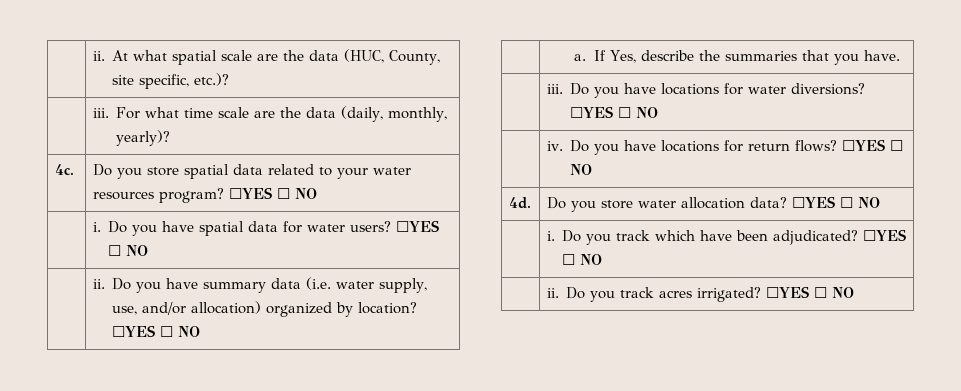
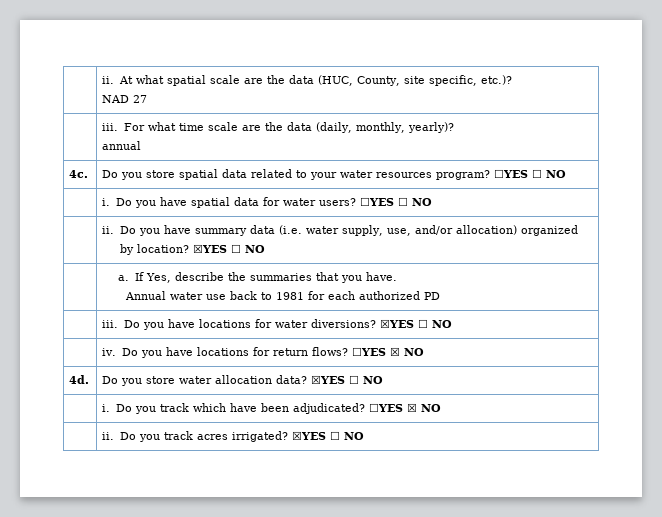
(230, 79) none -> [102,95,148,103] // NAD 27
(171, 138) none -> [102,141,142,150] // annual
[112,325,156,337] ☐YES -> [192,244,227,253] ☒YES
(900, 55) none -> [124,291,440,300] // Annual water use back to 1981 for each authorized PD
[570,106,614,118] ☐YES -> [379,319,414,328] ☒YES
[890,140,904,151] ☐ -> [389,347,400,356] ☒
[791,196,835,208] ☐YES -> [311,375,346,384] ☒YES
[562,254,576,265] ☐ -> [406,403,417,412] ☒
[766,286,810,298] ☐YES -> [291,431,326,440] ☒YES

